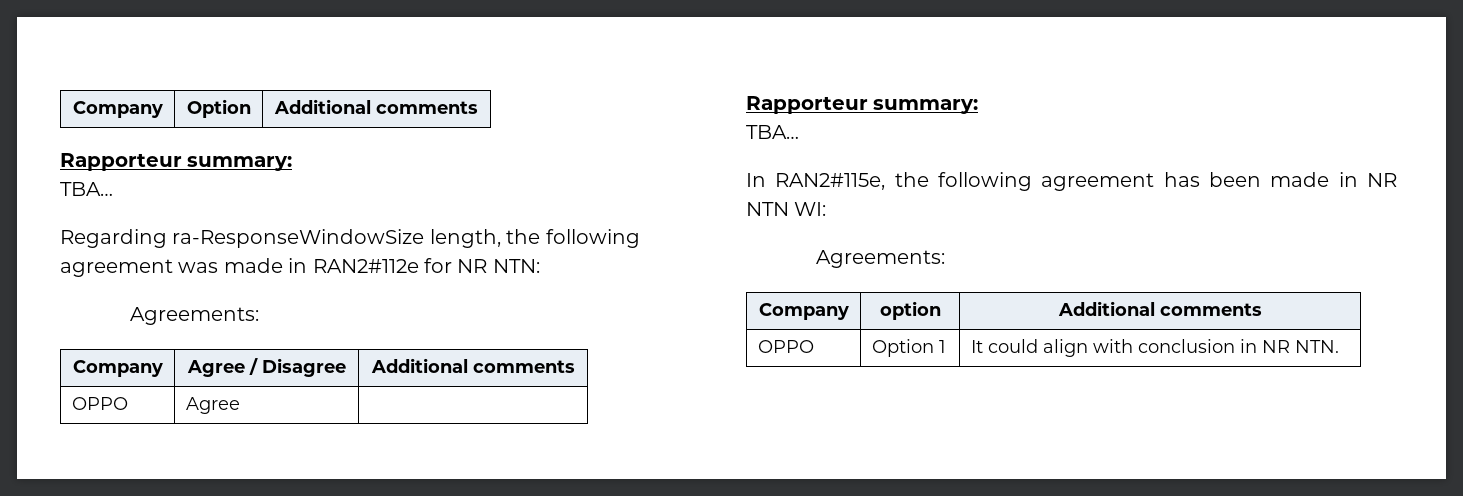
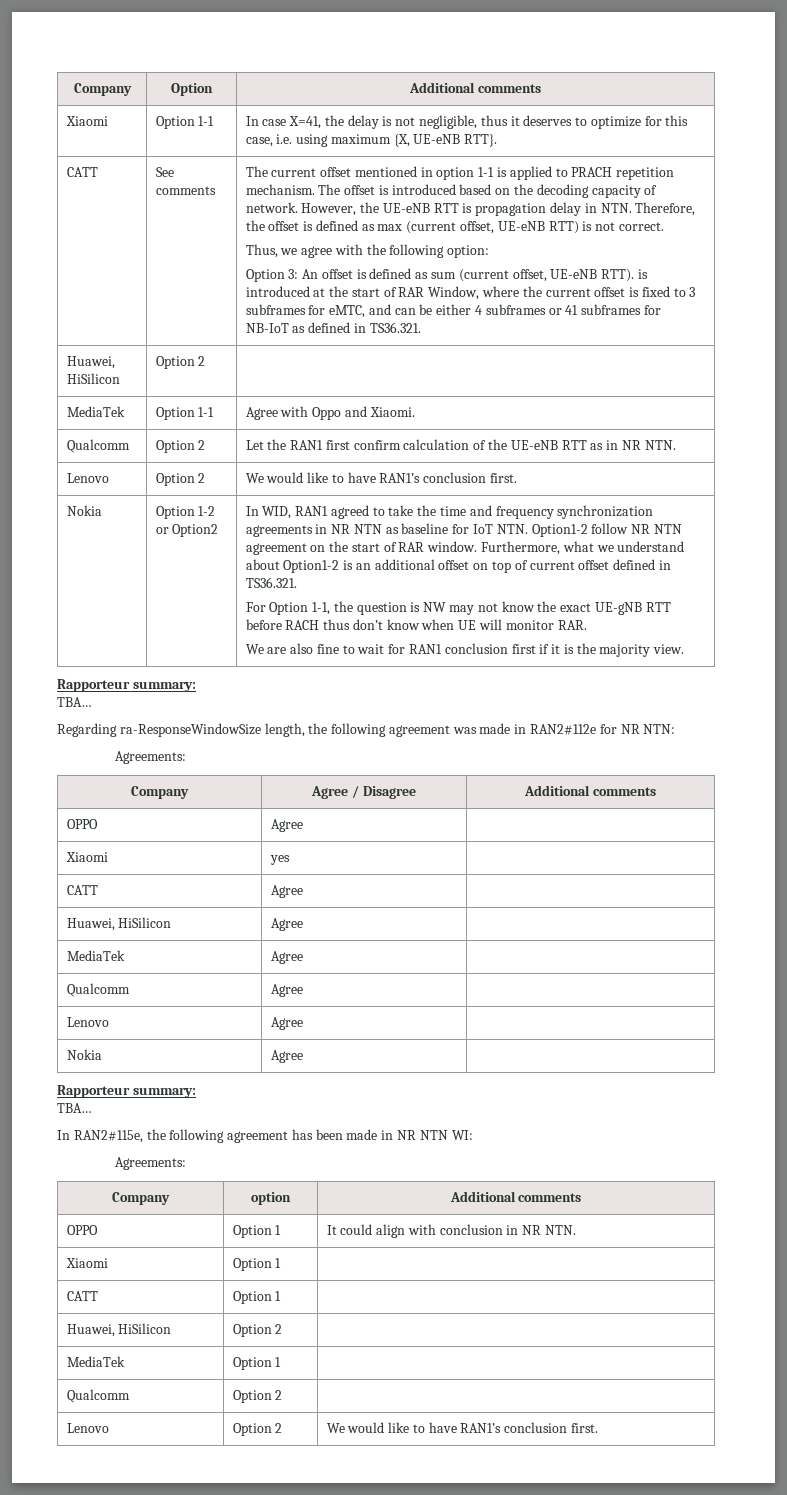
(478, 107) none -> [65,116,108,126] [155,116,215,129] [245,115,689,129] [245,134,498,147] [66,167,98,177] [155,167,174,177] [155,186,216,195] [245,166,675,180] [245,184,658,198] [245,202,696,216] [245,220,664,234] [245,244,490,258] [245,268,648,282] [245,286,696,300] [245,304,661,318] [245,322,421,333] [66,356,115,369] [66,373,120,384] [155,356,206,369] [66,406,125,417] [155,407,215,420] [245,406,415,420] [66,439,130,453] [155,440,206,453] [245,439,676,450] [66,473,109,483] [155,473,206,486] [245,472,518,483] [66,505,102,516] [155,506,216,519] [155,524,219,537] [245,505,654,519] [245,523,682,537] [245,541,685,555] [245,559,671,573] [245,577,297,588] [245,601,671,615] [245,619,587,630] [245,643,685,657] // Xiaomi | Option 1-1 | In case X=41, the delay is not negligible, thus it deserves to optimize for this case, i.e. using maximum {X, UE-eNB RTT}. // CATT | See comments | The current offset mentioned in option 1-1 is applied to PRACH repetition mechanism. The offset is introduced based on the decoding capacity of network. However, the UE-eNB RTT is propagation delay in NTN. Therefore, the offset is defined as max (current offset, UE-eNB RTT) is not correct. // Thus, we agree with the following option: // Option 3: An offset is defined as sum (current offset, UE-eNB RTT). is introduced at the start of RAR Window, where the current offset is fixed to 3 subframes for eMTC, and can be either 4 subframes or 41 subframes for NB-IoT as defined in TS36.321. // Huawei, HiSilicon | Option 2 | // MediaTek | Option 1-1 | Agree with Oppo and Xiaomi. // Qualcomm | Option 2 | Let the RAN1 first confirm calculation of the UE-eNB RTT as in NR NTN. // Lenovo | Option 2 | We would like to have RAN1’s conclusion first. // Nokia | Option 1-2 or Option2 | In WID, RAN1 agreed to take the time and frequency synchronization agreements in NR NTN as baseline for IoT NTN. Option1-2 follow NR NTN agreement on the start of RAR window. Furthermore, what we understand about Option1-2 is an additional offset on top of current offset defined in TS36.321. // For Option 1-1, the question is NW may not know the exact UE-gNB RTT before RACH thus don’t know when UE will monitor RAR. // We are also fine to wait for RAN1 conclusion first if it is the majority view.
(240, 405) none -> [65,852,108,862] [269,855,290,865] [66,885,98,895] [270,885,303,898] [66,917,172,931] [270,918,303,931] [66,950,125,961] [270,951,303,964] [66,983,130,997] [270,984,303,997] [66,1017,109,1027] [270,1017,303,1030] [66,1049,102,1060] [270,1050,303,1063] // Xiaomi | yes | // CATT | Agree | // Huawei, HiSilicon | Agree | // MediaTek | Agree | // Qualcomm | Agree | // Lenovo | Agree | // Nokia | Agree |
(1339, 346) none -> [65,1258,108,1268] [232,1258,282,1271] [66,1291,98,1301] [232,1291,282,1304] [66,1323,172,1337] [232,1324,283,1337] [66,1356,125,1367] [232,1357,282,1370] [66,1389,130,1403] [232,1390,283,1403] [66,1423,109,1433] [232,1423,283,1436] [326,1422,599,1433] // Xiaomi | Option 1 | // CATT | Option 1 | // Huawei, HiSilicon | Option 2 | // MediaTek | Option 1 | // Qualcomm | Option 2 | // Lenovo | Option 2 | We would like to have RAN1’s conclusion first.

